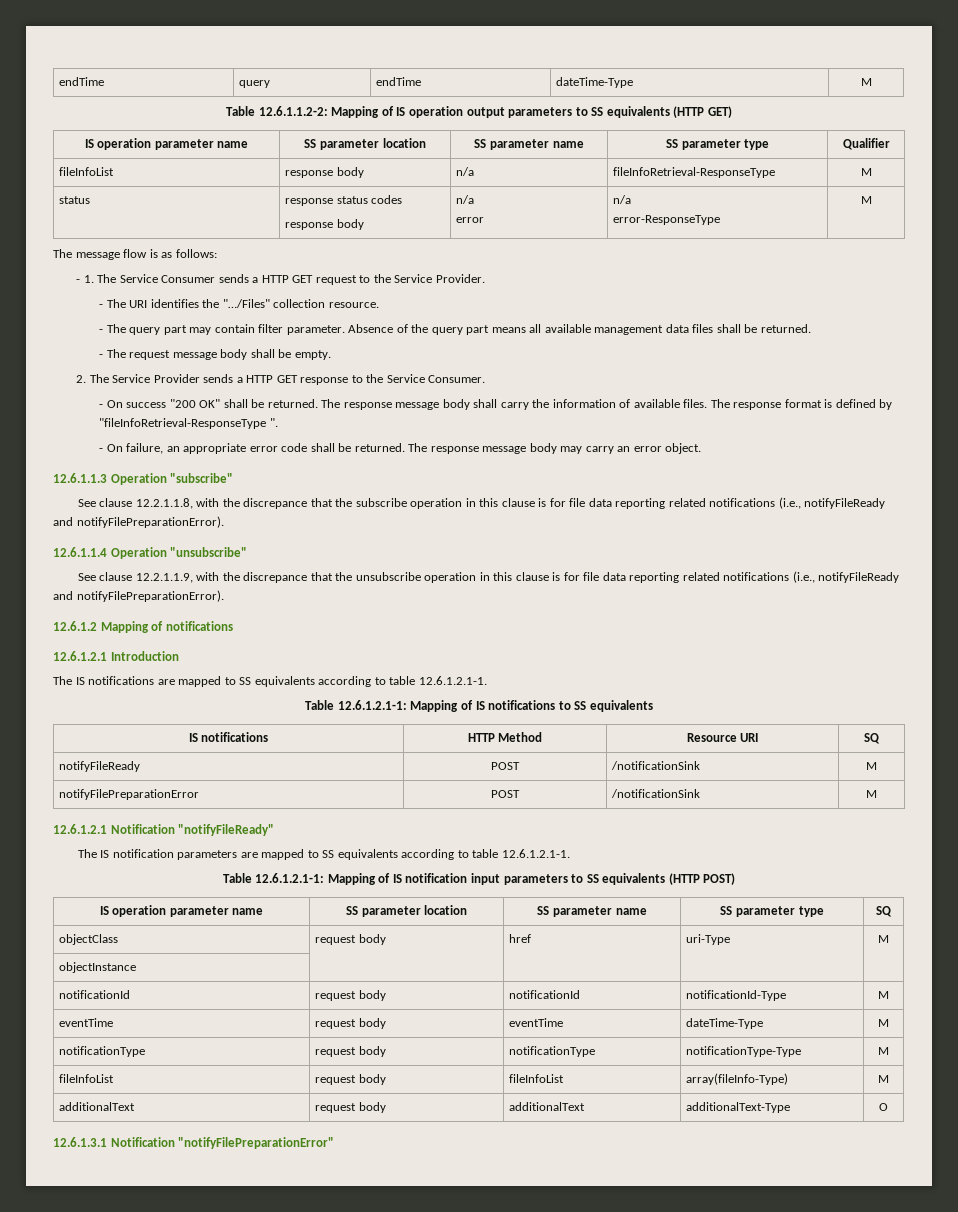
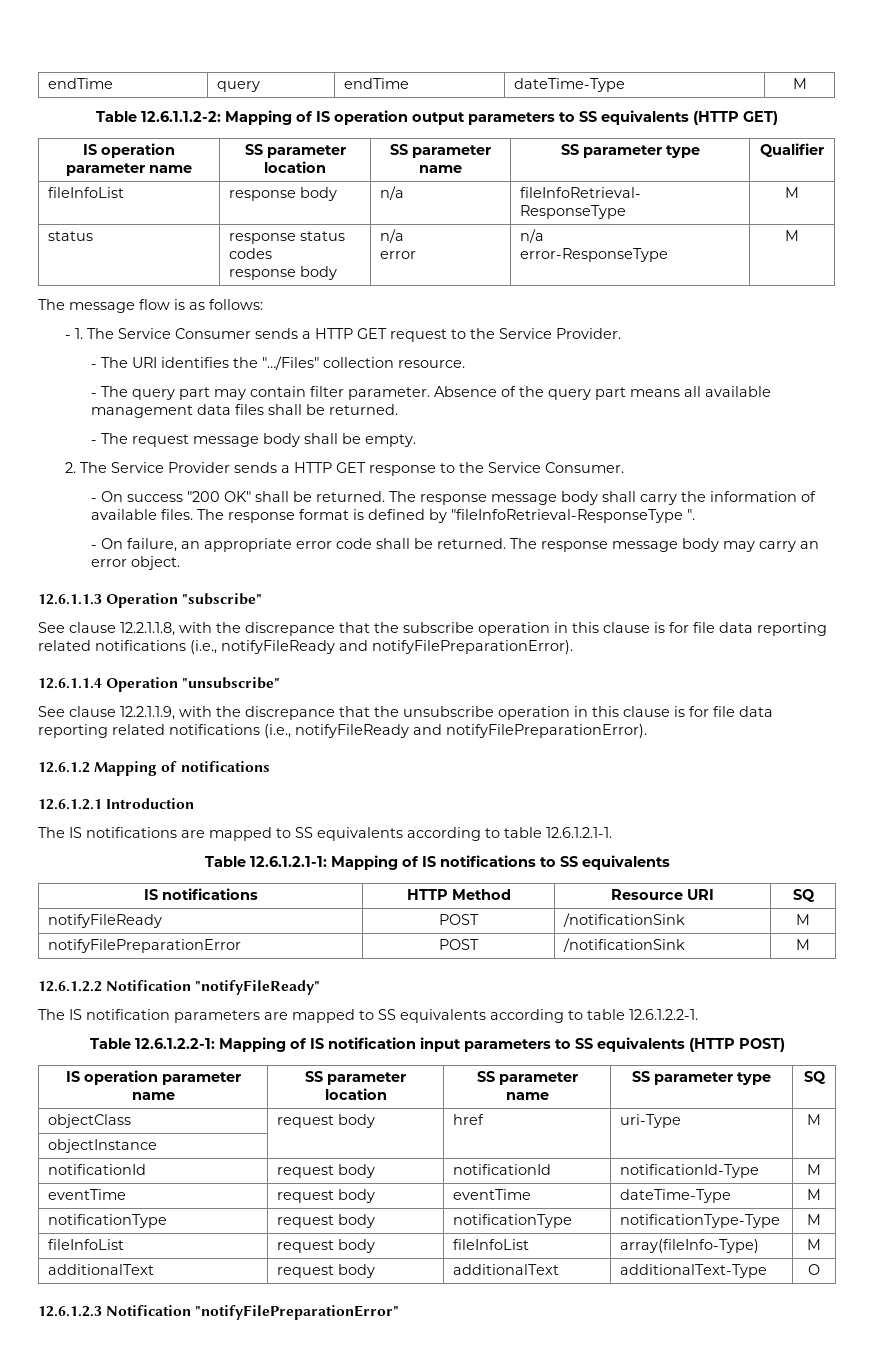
[53,824,107,834] 12.6.1.2.1 -> [38,981,102,992] 12.6.1.2.2
[501,849,570,858] [222,873,325,883] 12.6.1.2.1-1. // Table 12.6.1.2.1-1: -> [629,1009,698,1020] [89,1038,215,1049] 12.6.1.2.2-1. // Table 12.6.1.2.2-1:
[53,1137,107,1147] 12.6.1.3.1 -> [38,1306,102,1317] 12.6.1.2.3

